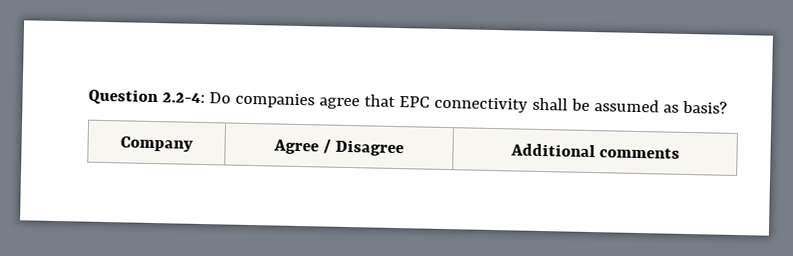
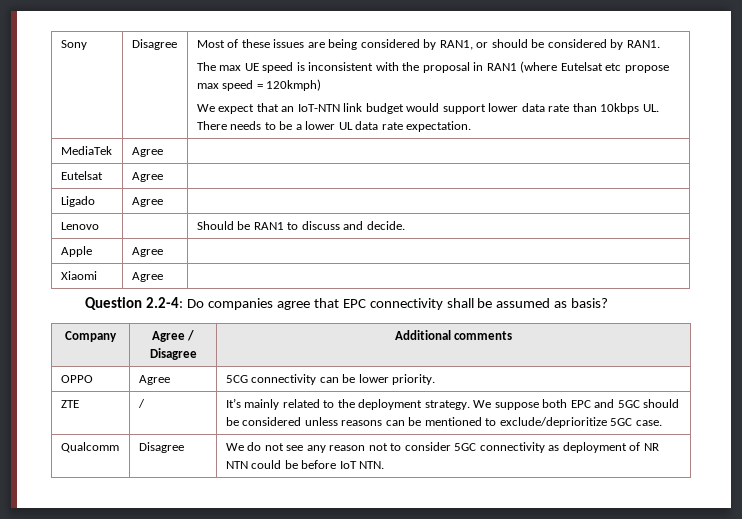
(88, 97) none -> [60,40,87,50] [131,39,177,50] [196,39,660,50] [196,61,669,73] [196,79,322,91] [196,103,659,114] [196,121,472,132] [60,146,112,155] [131,147,163,157] [60,171,103,180] [131,172,163,182] [60,196,95,207] [131,197,163,207] [60,222,99,230] [196,221,405,230] [60,246,92,257] [131,247,163,257] [60,271,97,280] [131,272,163,282] Sony | Disagree | Most of these issues are being considered by RAN1, or should be considered by RAN1. // The max UE speed is inconsistent with the proposal in RAN1 (where Eutelsat etc propose max speed = 120kmph) // We expect that an IoT-NTN link budget would support lower data rate than 10kbps UL. There needs to be a lower UL data rate expectation. // MediaTek | Agree | // Eutelsat | Agree | // Ligado | Agree | // Lenovo | | Should be RAN1 to discuss and decide. // Apple | Agree | // Xiaomi | Agree | //
(680, 153) none -> [60,375,93,383] [138,375,170,385] [225,374,436,385] [60,400,79,408] [137,399,145,408] [225,398,680,410] [225,417,662,428] [60,442,119,453] [138,442,184,453] [225,442,659,453] [225,460,385,469] // OPPO | Agree | 5CG connectivity can be lower priority. // ZTE | / | It’s mainly related to the deployment strategy. We suppose both EPC and 5GC should be considered unless reasons can be mentioned to exclude/deprioritize 5GC case. // Qualcomm | Disagree | We do not see any reason not to consider 5GC connectivity as deployment of NR NTN could be before IoT NTN.

